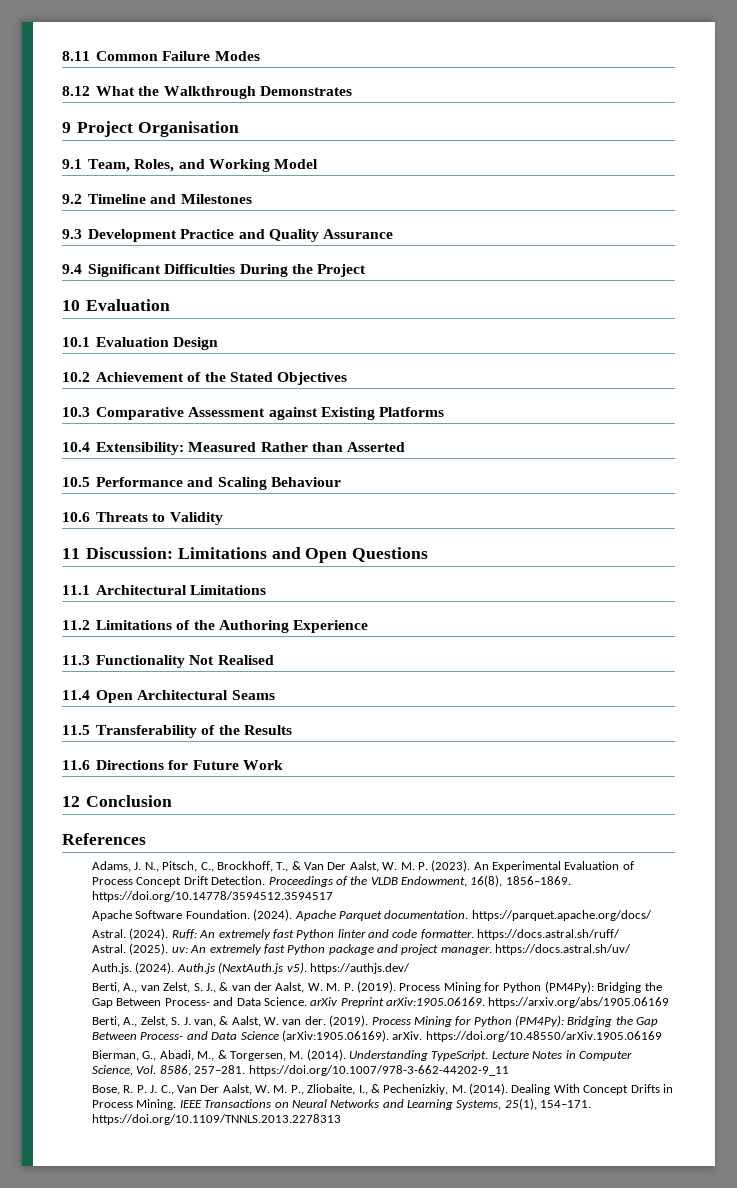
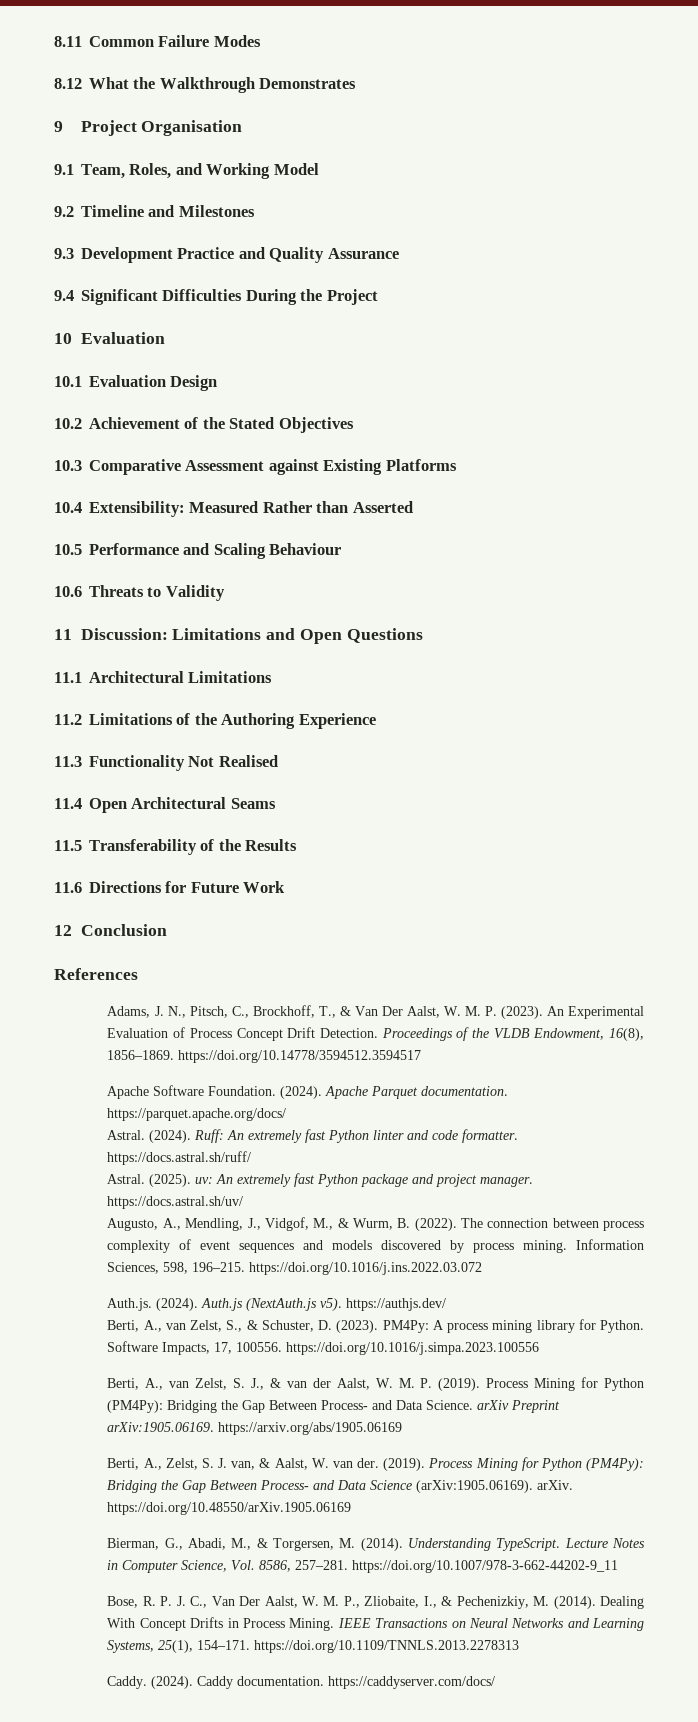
(632, 949) none -> [107,1217,645,1231] [107,1239,644,1253] [107,1262,483,1275] // Augusto, A., Mendling, J., Vidgof, M., & Wurm, B. (2022). The connection between process complexity of event sequences and models discovered by process mining. Information Sciences, 598, 196–215. https://doi.org/10.1016/j.ins.2022.03.072
(410, 968) none -> [107,1319,644,1333] [107,1341,540,1355] // Berti, A., van Zelst, S., & Schuster, D. (2023). PM4Py: A process mining library for Python. Software Impacts, 17, 100556. https://doi.org/10.1016/j.simpa.2023.100556
(342, 1119) none -> [107,1676,496,1689] // Caddy. (2024). Caddy documentation. https://caddyserver.com/docs/

